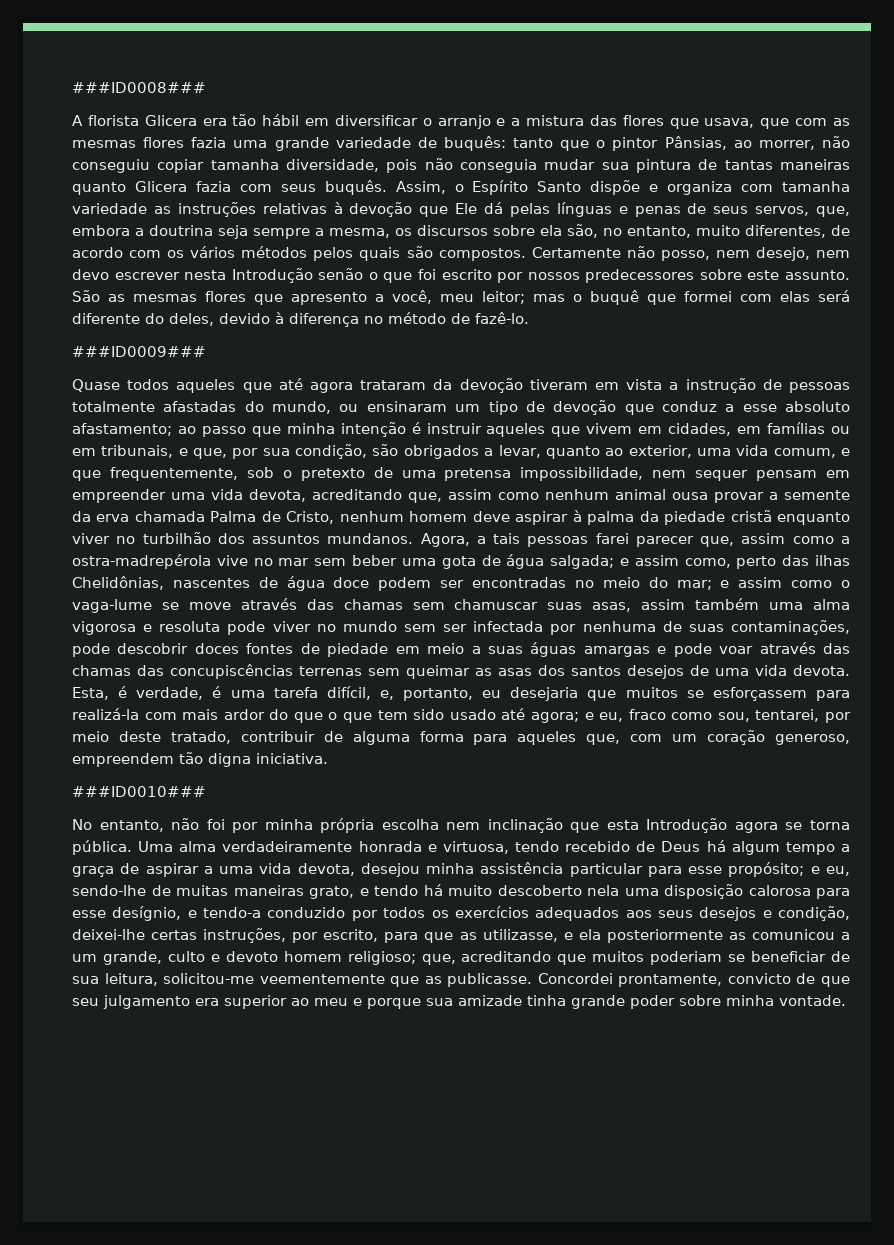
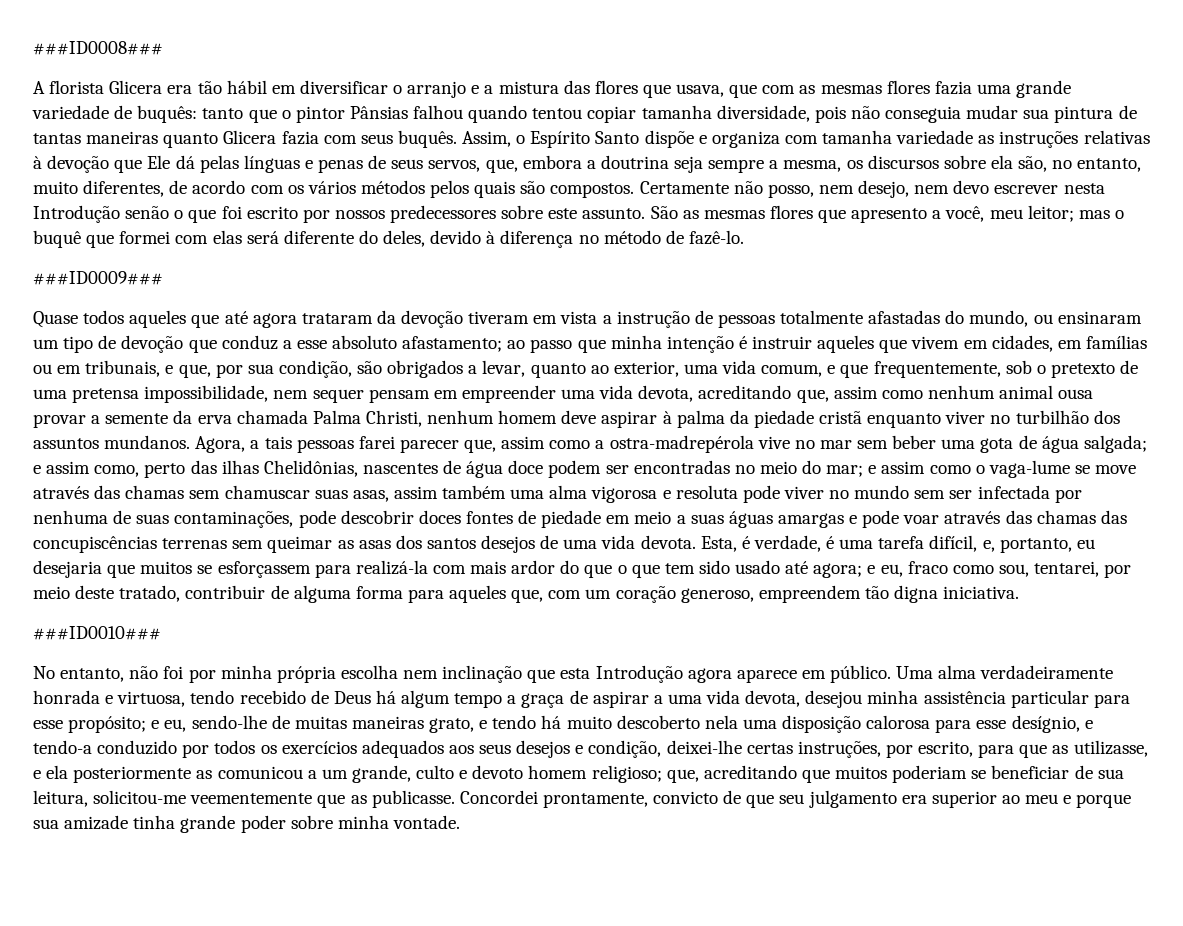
[664,136,850,150] [72,159,150,173] Pânsias, ao morrer, não conseguiu -> [349,105,583,123] Pânsias falhou quando tentou
[261,511,335,524] de Cristo, -> [365,410,422,427] Christi,
[785,820,850,830] [72,840,132,855] se torna pública. -> [736,665,892,683] aparece em público.

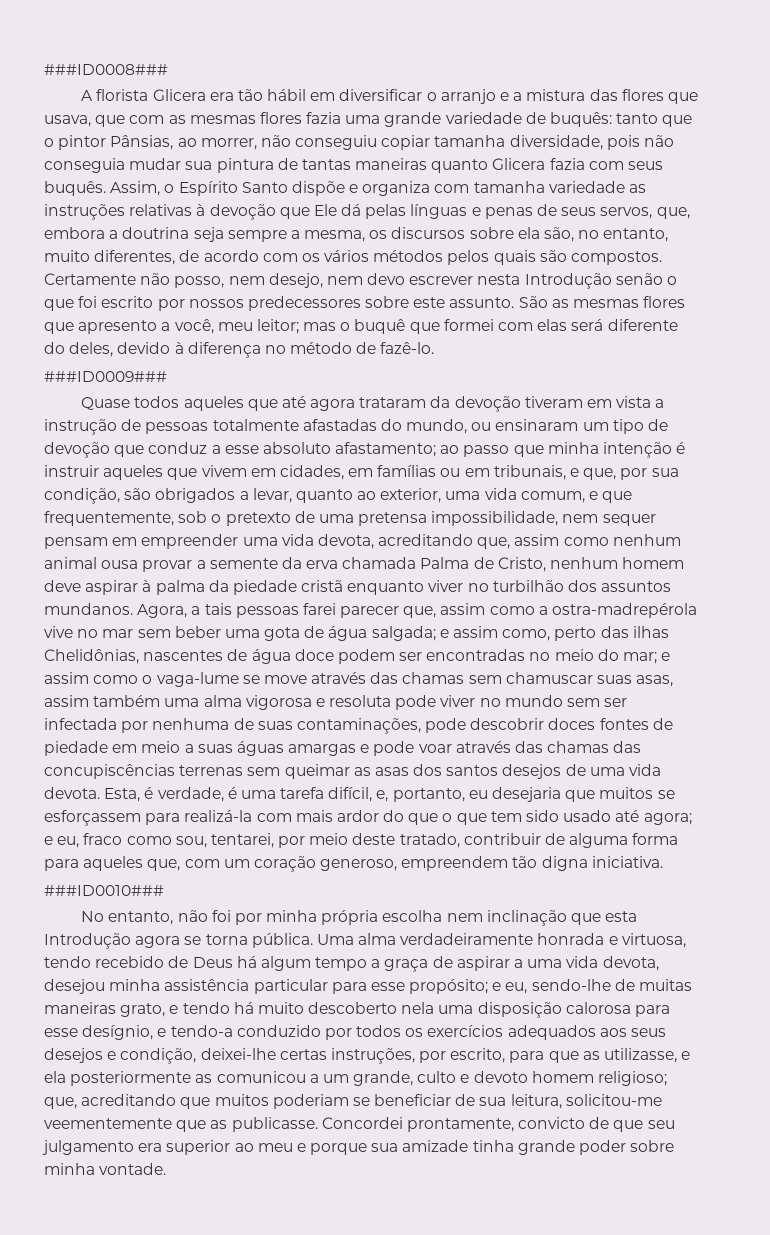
[349,105,583,123] Pânsias falhou quando tentou -> [110,135,378,150] Pânsias, ao morrer, não conseguiu
[365,410,422,427] Christi, -> [473,557,546,572] de Cristo,
[736,665,892,683] aparece em público. -> [184,933,313,948] se torna pública.

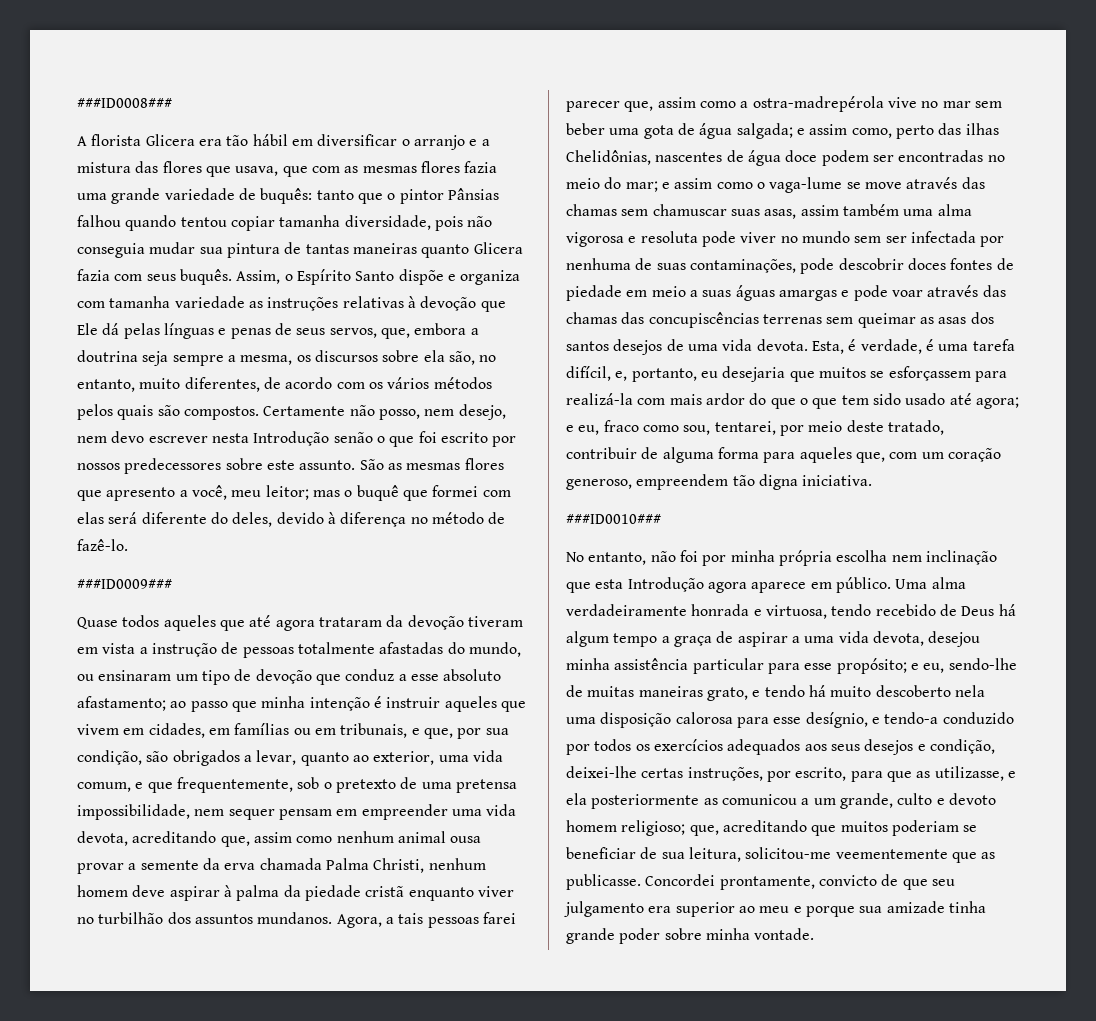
[110,135,378,150] Pânsias, ao morrer, não conseguiu -> [447,188,499,200] [77,215,227,231] Pânsias falhou quando tentou
[473,557,546,572] de Cristo, -> [373,858,425,873] Christi,
[184,933,313,948] se torna pública. -> [751,577,891,593] aparece em público.

